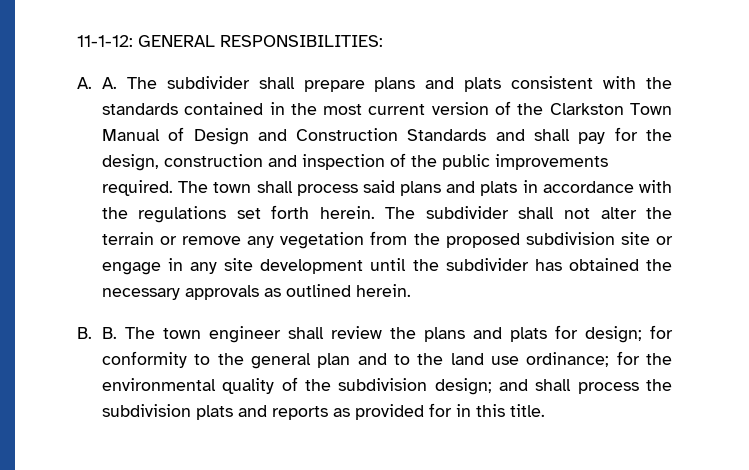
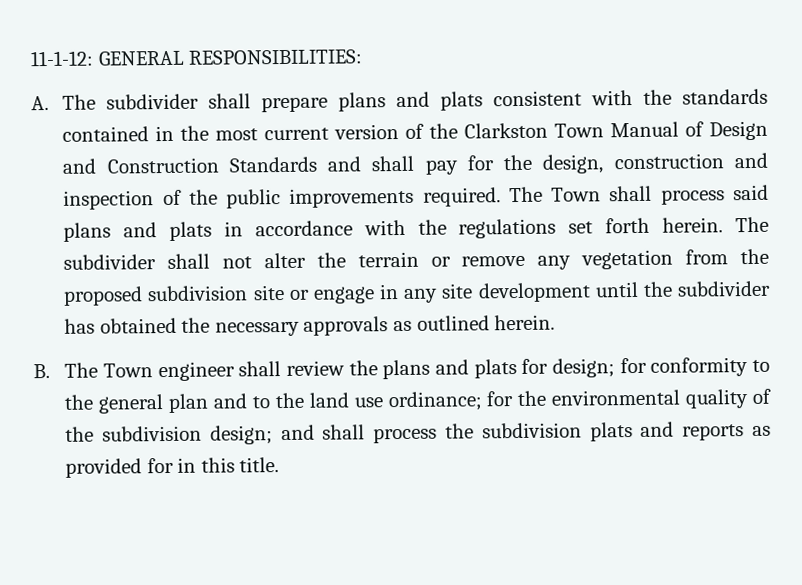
[101,77,117,89] A. -> (49, 103) none
[213,182,252,193] town -> [551,187,602,202] Town
[101,327,201,339] B. The town -> [64,362,153,378] The Town

